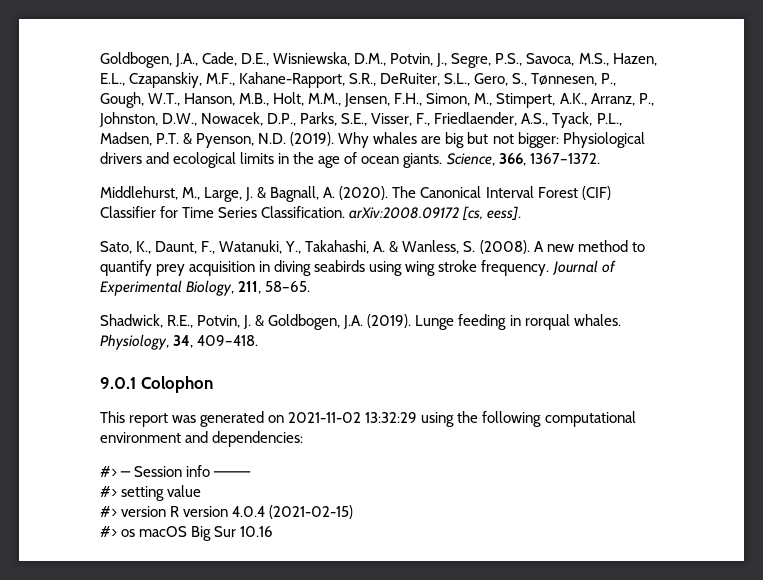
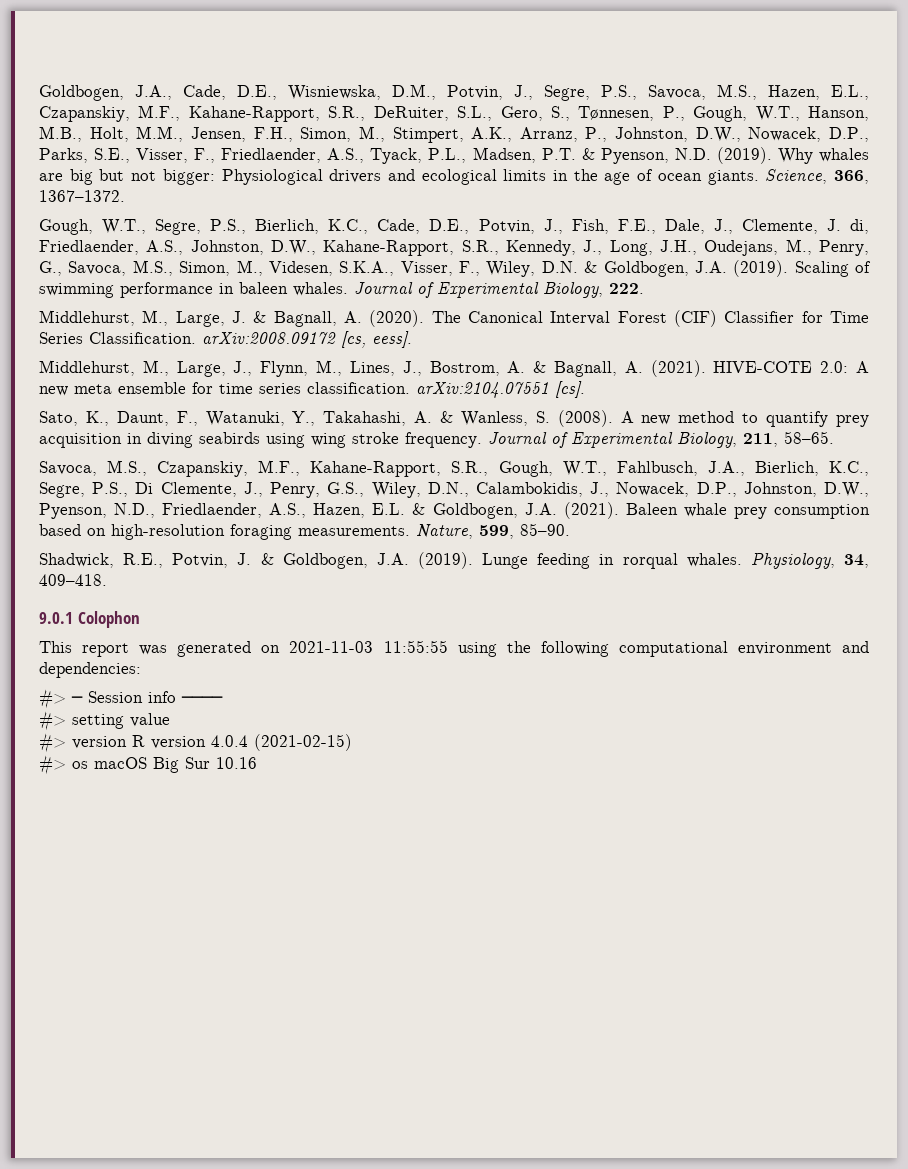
(600, 158) none -> [39,219,869,235] [39,239,870,256] [39,260,871,277] [39,282,644,298] // Gough, W.T., Segre, P.S., Bierlich, K.C., Cade, D.E., Potvin, J., Fish, F.E., Dale, J., Clemente, J. di, Friedlaender, A.S., Johnston, D.W., Kahane-Rapport, S.R., Kennedy, J., Long, J.H., Oudejans, M., Penry, G., Savoca, M.S., Simon, M., Videsen, S.K.A., Visser, F., Wiley, D.N. & Goldbogen, J.A. (2019). Scaling of swimming performance in baleen whales. Journal of Experimental Biology, 222.
(522, 213) none -> [39,360,869,377] [39,381,585,398] // Middlehurst, M., Large, J., Flynn, M., Lines, J., Bostrom, A. & Bagnall, A. (2021). HIVE-COTE 2.0: A new meta ensemble for time series classification. arXiv:2104.07551 [cs].
(311, 286) none -> [39,460,870,477] [39,482,869,498] [39,502,871,519] [39,523,570,540] // Savoca, M.S., Czapanskiy, M.F., Kahane-Rapport, S.R., Gough, W.T., Fahlbusch, J.A., Bierlich, K.C., Segre, P.S., Di Clemente, J., Penry, G.S., Wiley, D.N., Calambokidis, J., Nowacek, D.P., Johnston, D.W., Pyenson, N.D., Friedlaender, A.S., Hazen, E.L. & Goldbogen, J.A. (2021). Baleen whale prey consumption based on high-resolution foraging measurements. Nature, 599, 85–90.
[288,412,418,423] 2021-11-02 13:32:29 -> [289,640,448,653] 2021-11-03 11:55:55

